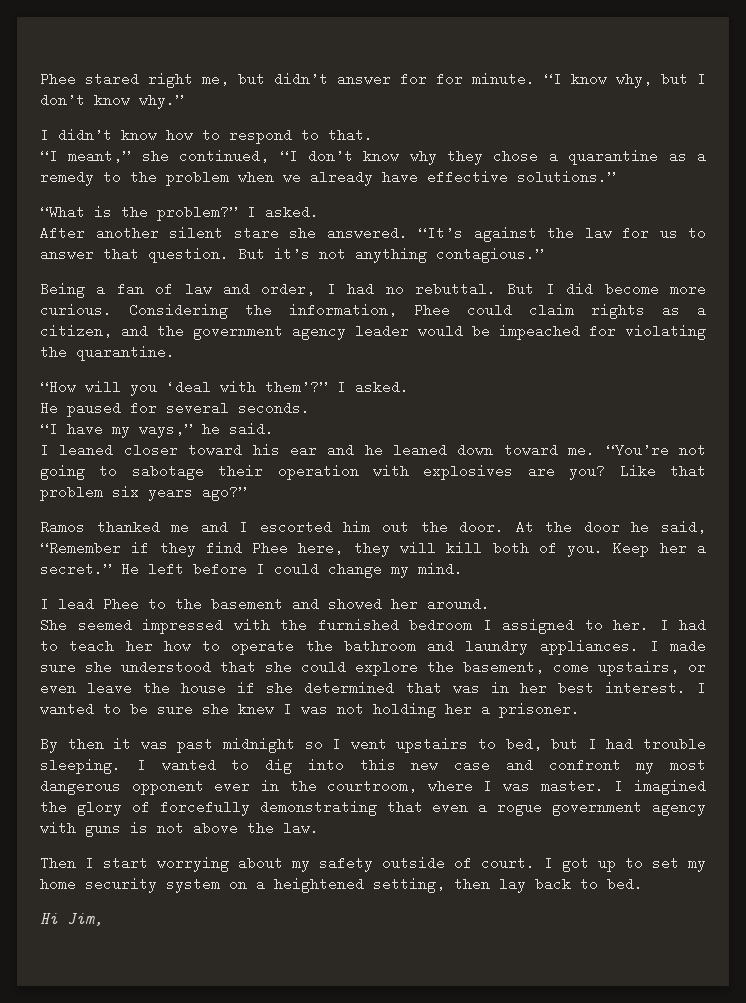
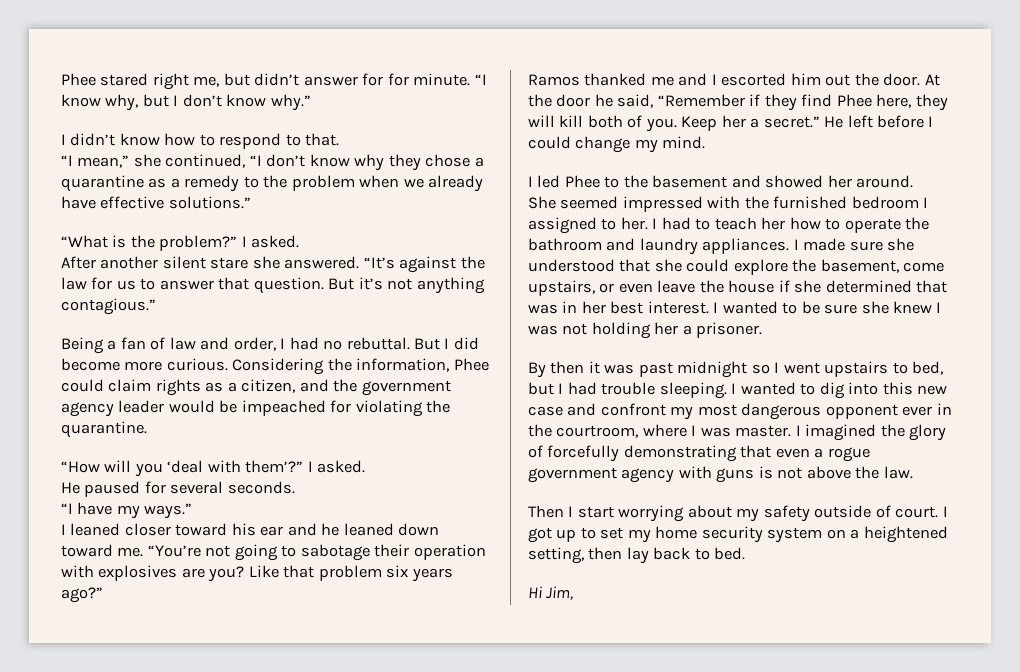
[68,149,132,163] meant,” -> [77,155,130,168] mean,”
[139,422,274,438] ways,” he said. -> [144,503,193,519] ways.”
[58,597,94,611] lead -> [537,175,561,188] led

